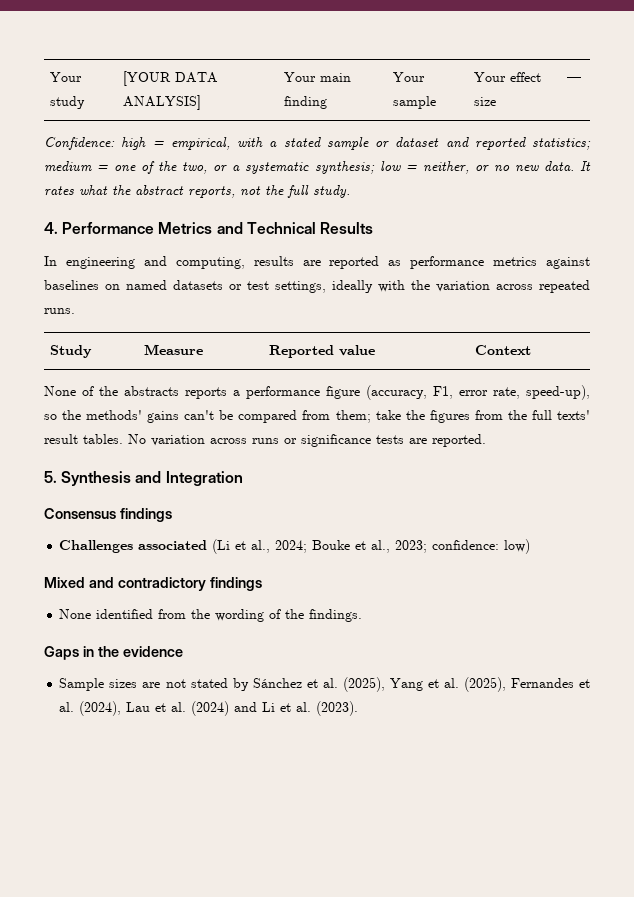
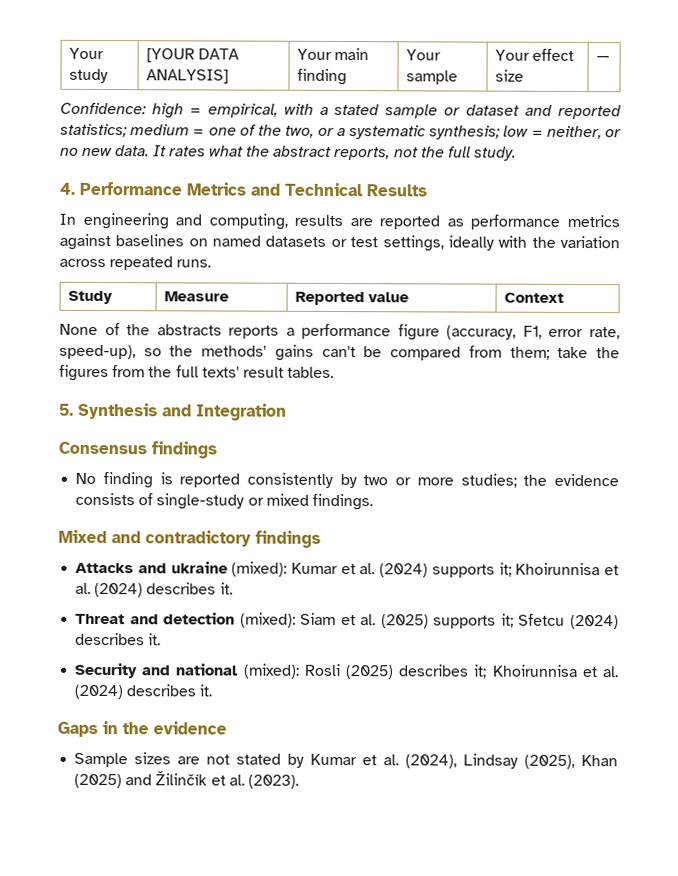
[128,434,486,447] No variation across runs or significance tests are reported. -> (335, 372) none
[59,539,531,554] [44,577,262,591] [59,609,363,622] Challenges associated (Li et al., 2024; Bouke et al., 2023; confidence: low) // Mixed and contradictory findings // None identified from the wording of the findings. -> [75,472,620,489] [75,492,373,511] [58,529,321,548] [75,561,620,578] [75,582,233,598] [75,612,620,630] [75,632,162,646] [74,662,619,680] [74,684,213,700] No finding is reported consistently by two or more studies; the evidence consists of single-study or mixed findings. // Mixed and contradictory findings // Attacks and ukraine (mixed): Kumar et al. (2024) supports it; Khoirunnisa et al. (2024) describes it. // Threat and detection (mixed): Siam et al. (2025) supports it; Sfetcu (2024) describes it. // Security and national (mixed): Rosli (2025) describes it; Khoirunnisa et al. (2024) describes it.
[252,677,591,692] [59,701,276,716] Sánchez et al. (2025), Yang et al. (2025), Fernandes et al. (2024), Lau et al. (2024) and Li -> [310,753,618,769] [74,771,208,789] Kumar et al. (2024), Lindsay (2025), Khan (2025) and Žilinčík

